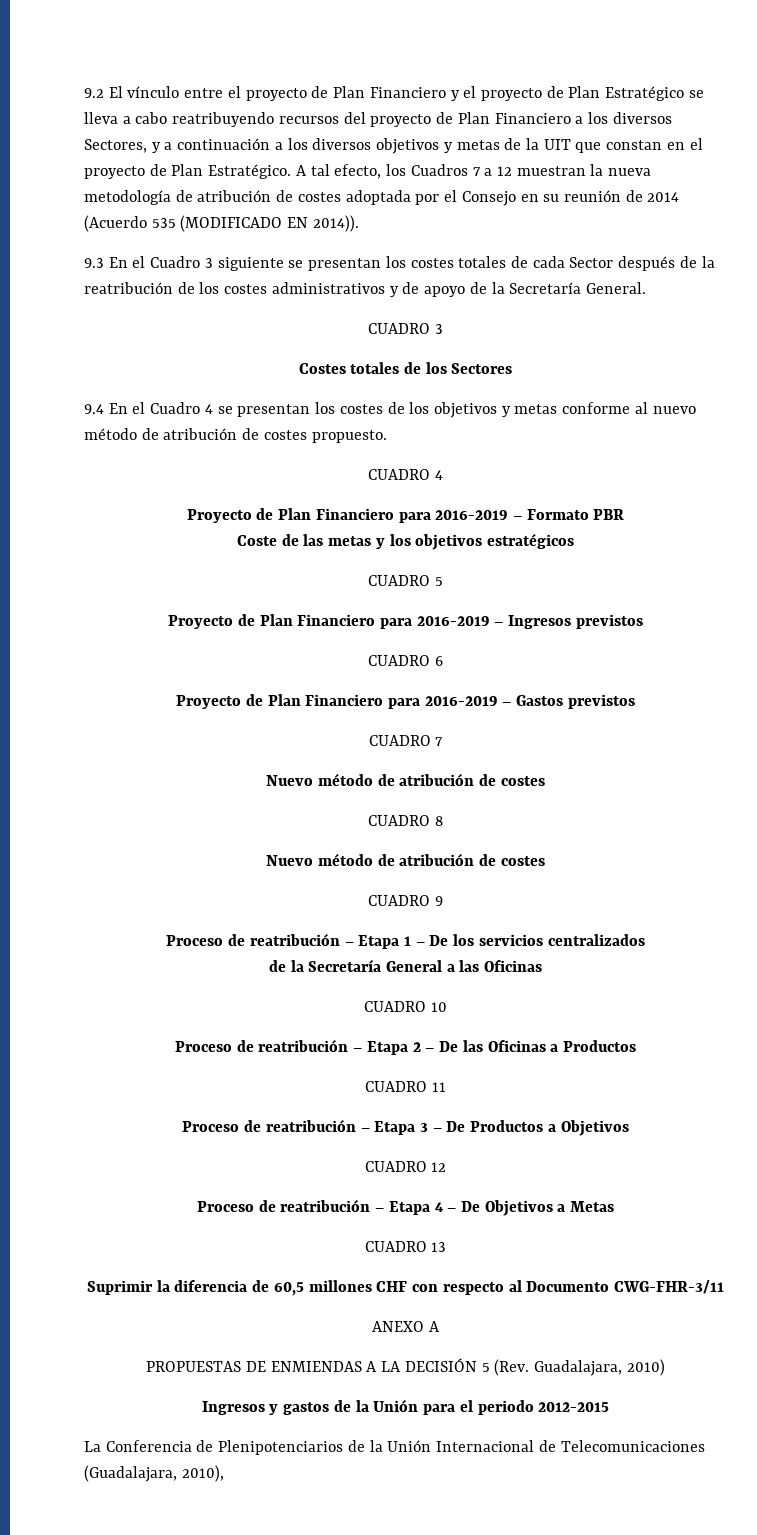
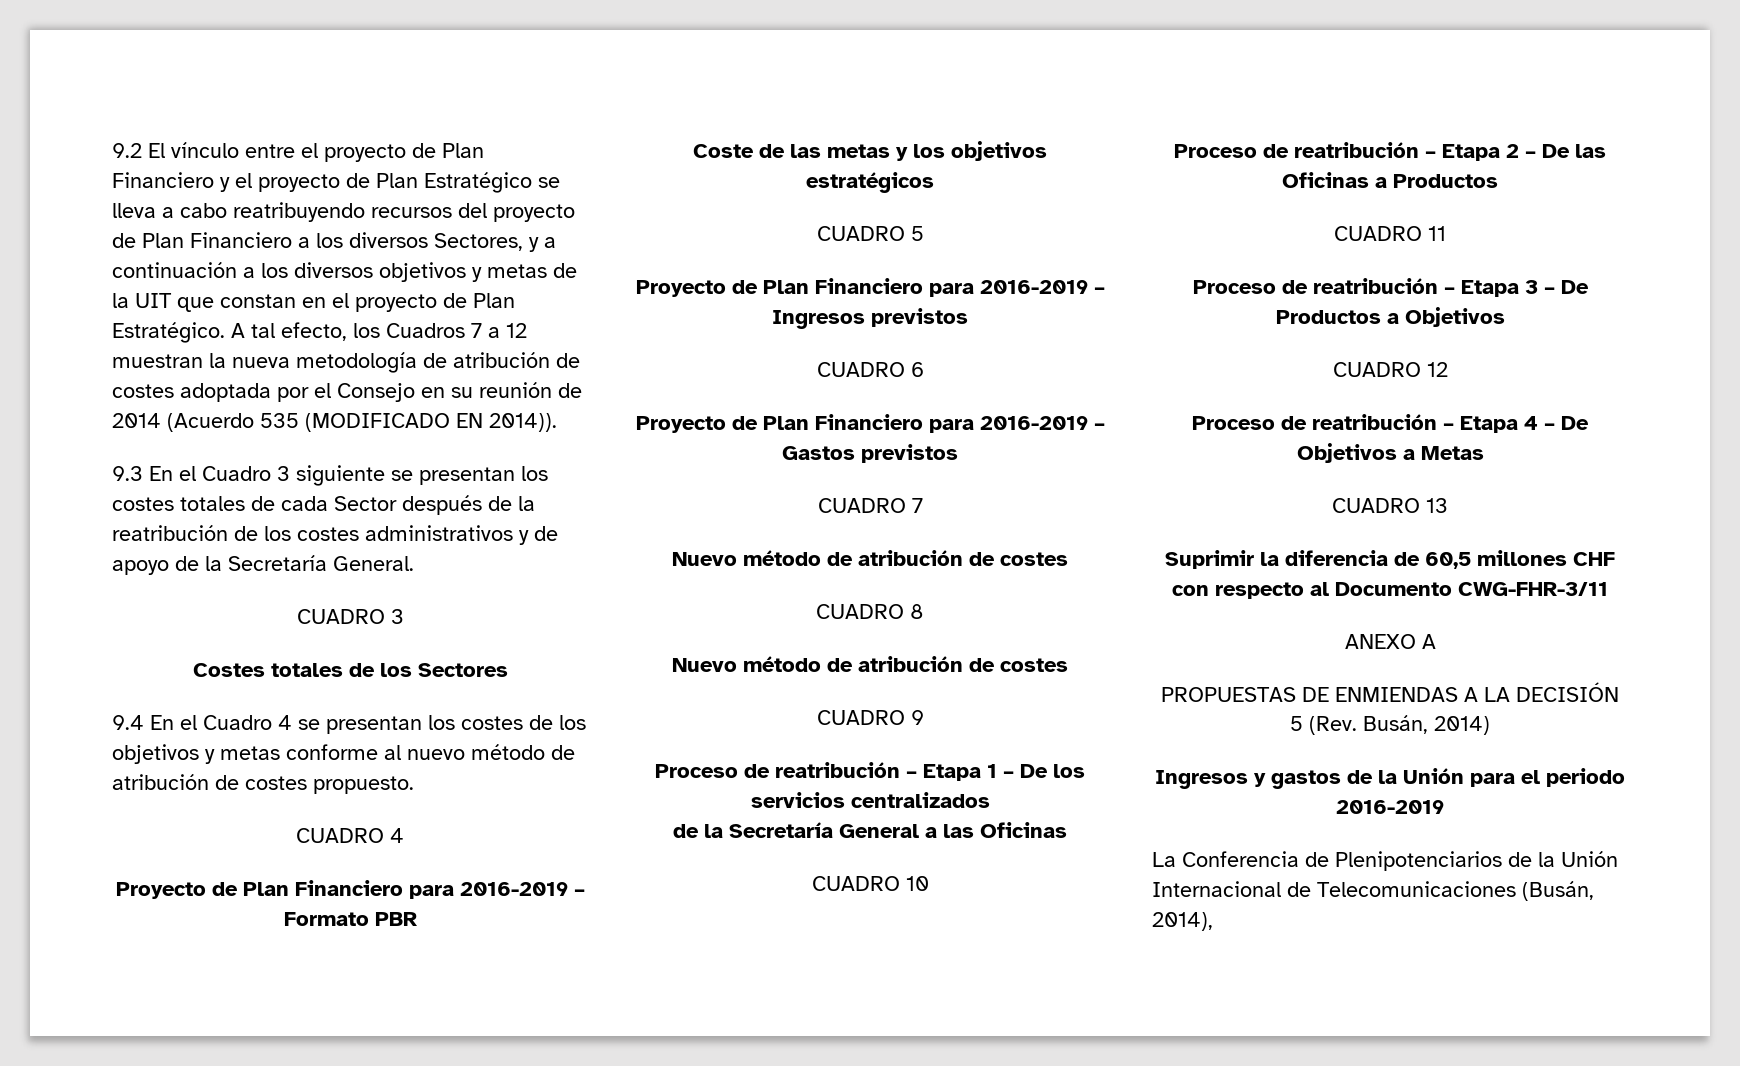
[534,1359,665,1376] Guadalajara, 2010) -> [1363,715,1490,735] Busán, 2014)
[538,1402,610,1412] 2012-2015 -> [1336,800,1444,814] 2016-2019
[84,1465,224,1482] (Guadalajara, 2010), -> [1522,881,1594,901] [1152,912,1213,931] (Busán, 2014),

